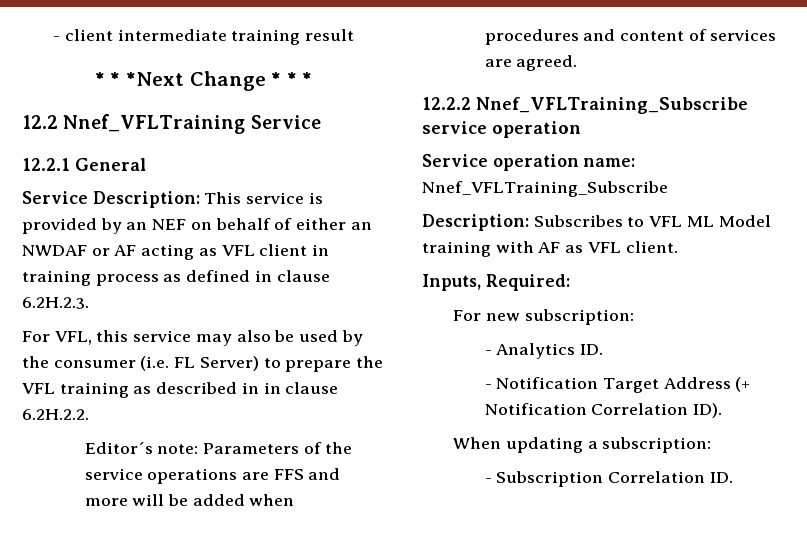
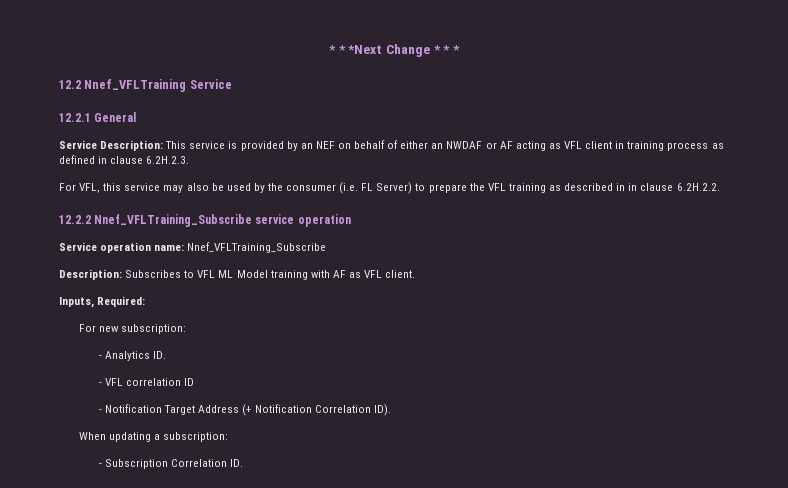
[53,29,355,45] - client intermediate training result // -> (329, 49) none
[84,442,353,454] [84,468,341,484] [84,494,295,506] [484,29,777,45] [484,55,578,71] // Editor´s note: Parameters of the service operations are FFS and more will be added when procedures and content of services are agreed. -> (720, 187) none
(603, 349) none -> [99,378,195,386] // - VFL correlation ID

